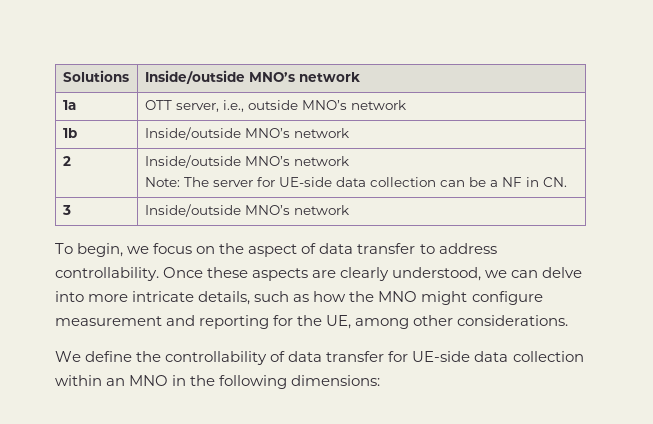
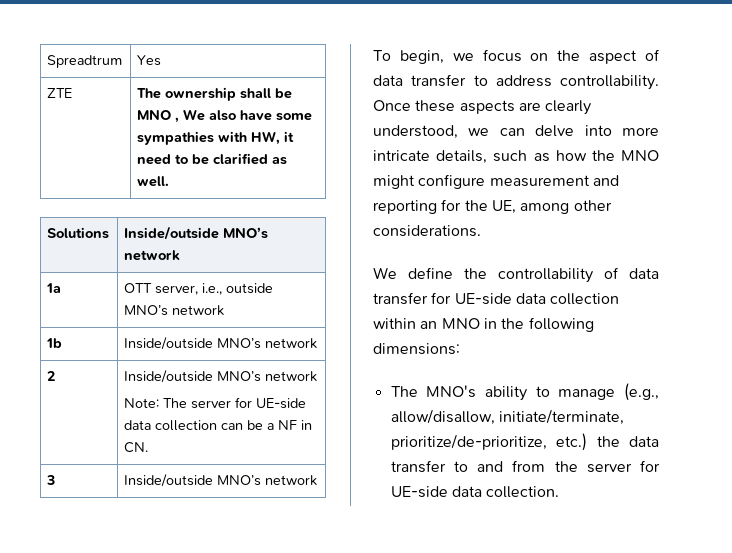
(62, 76) none -> [47,55,123,68] [137,55,162,66] [47,88,73,98] [137,87,293,101] [137,109,313,123] [137,131,295,145] [137,153,288,165] [137,176,170,187] Spreadtrum | Yes // ZTE | The ownership shall be MNO , We also have some sympathies with HW, it need to be clarified as well. //
(381, 380) none -> [390,383,659,401] [390,409,624,425] [390,433,659,451] [390,460,660,473] [390,486,560,498] // The MNO's ability to manage (e.g., allow/disallow, initiate/terminate, prioritize/de-prioritize, etc.) the data transfer to and from the server for UE-side data collection.

